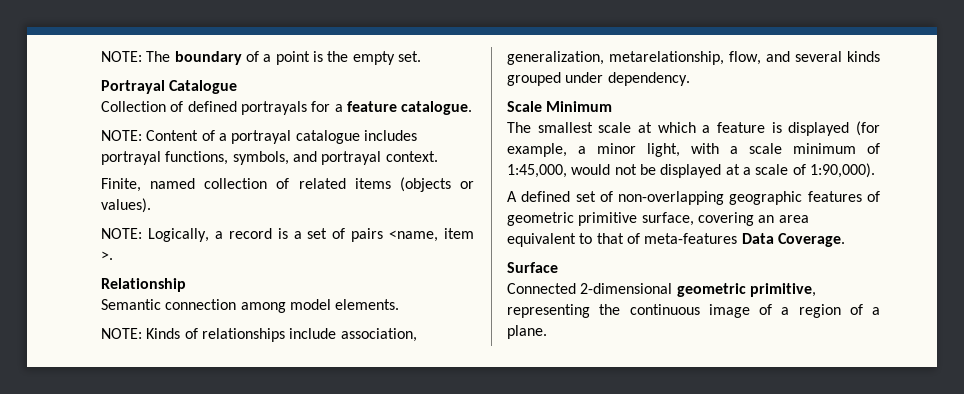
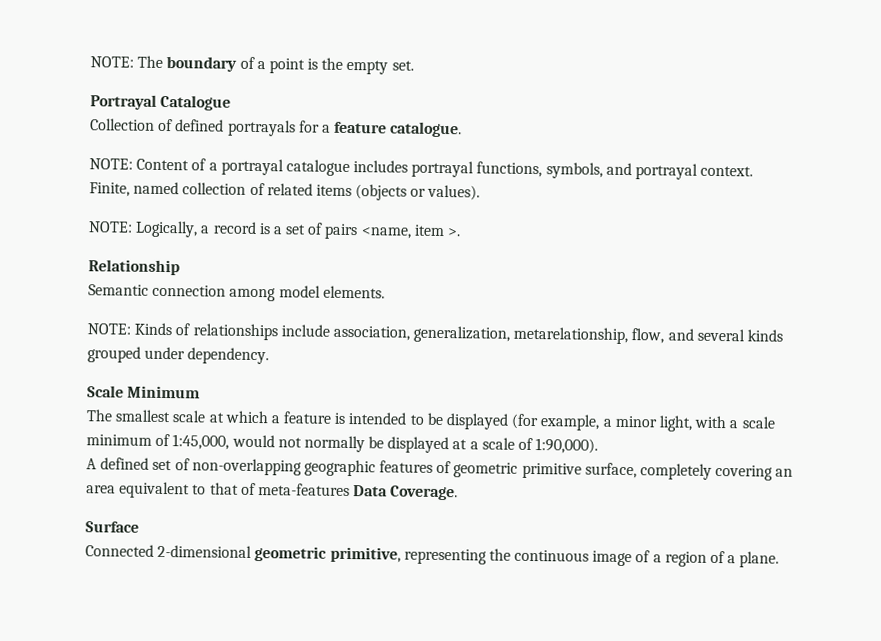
(782, 127) none -> [348,412,443,426] intended to be
(637, 169) none -> [303,435,365,453] normally
(694, 219) none -> [640,463,713,480] completely

